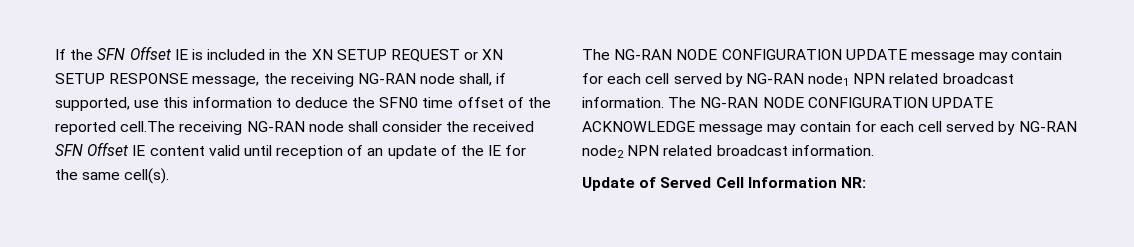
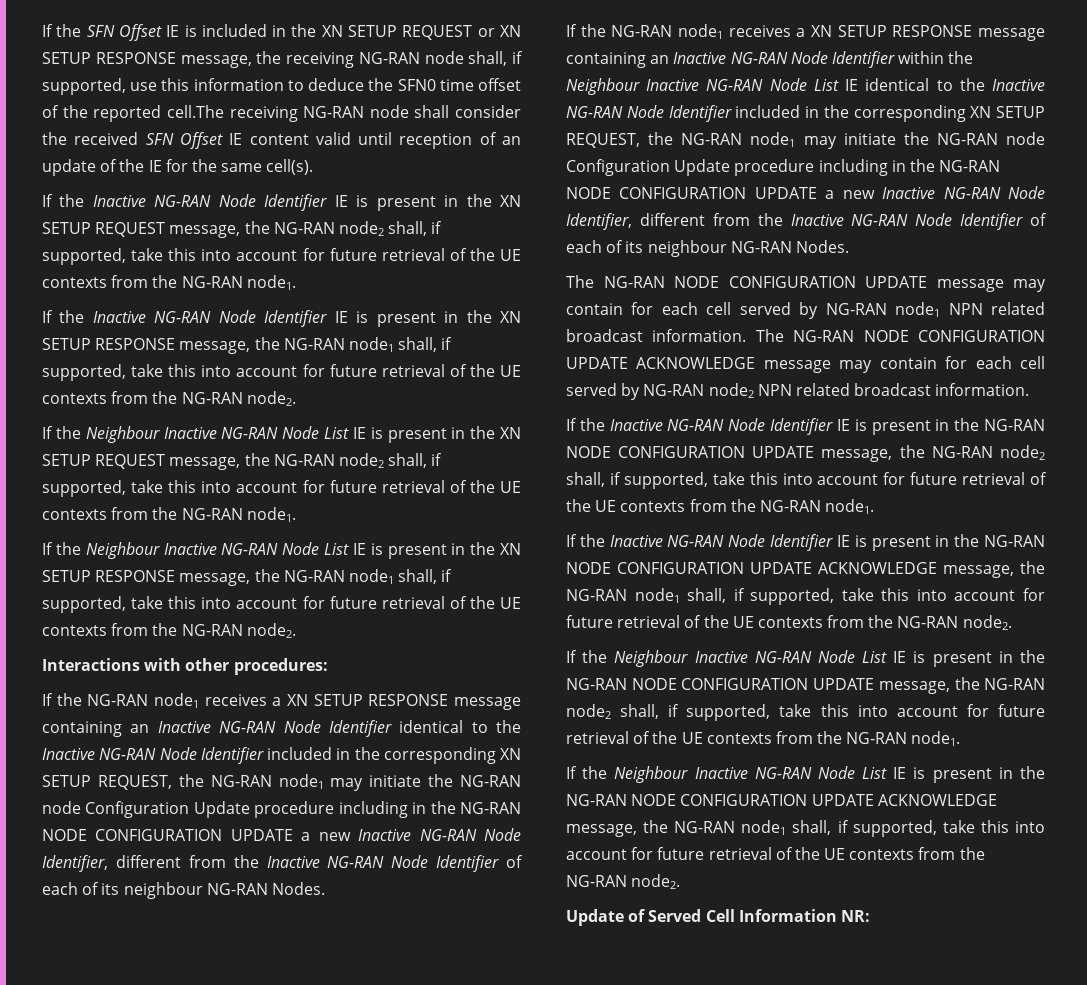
(170, 176) none -> [42,194,521,211] [42,221,443,238] [42,248,522,265] [42,275,296,290] [42,310,521,327] [42,337,453,354] [42,364,522,381] [42,391,296,406] [42,426,521,443] [42,453,443,470] [42,480,522,497] [42,507,296,522] [42,542,521,559] [42,569,453,586] [42,596,522,613] [42,623,296,638] [42,658,328,675] [42,693,521,710] [42,720,521,737] [42,747,521,764] [42,774,521,791] [42,801,521,818] [42,828,521,841] [42,855,523,872] [42,882,325,899] [566,24,1045,41] [566,51,974,68] [566,78,1045,95] [566,105,1045,122] [566,132,1045,149] [566,159,1001,176] [566,186,1045,199] [566,213,1047,230] [566,240,849,257] // If the Inactive NG-RAN Node Identifier IE is present in the XN SETUP REQUEST message, the NG-RAN node2 shall, if supported, take this into account for future retrieval of the UE contexts from the NG-RAN node1. // If the Inactive NG-RAN Node Identifier IE is present in the XN SETUP RESPONSE message, the NG-RAN node1 shall, if supported, take this into account for future retrieval of the UE contexts from the NG-RAN node2. // If the Neighbour Inactive NG-RAN Node List IE is present in the XN SETUP REQUEST message, the NG-RAN node2 shall, if supported, take this into account for future retrieval of the UE contexts from the NG-RAN node1. // If the Neighbour Inactive NG-RAN Node List IE is present in the XN SETUP RESPONSE message, the NG-RAN node1 shall, if supported, take this into account for future retrieval of the UE contexts from the NG-RAN node2. // Interactions with other procedures: // If the NG-RAN node1 receives a XN SETUP RESPONSE message containing an Inactive NG-RAN Node Identifier identical to the Inactive NG-RAN Node Identifier included in the corresponding XN SETUP REQUEST, the NG-RAN node1 may initiate the NG-RAN node Configuration Update procedure including in the NG-RAN NODE CONFIGURATION UPDATE a new Inactive NG-RAN Node Identifier, different from the Inactive NG-RAN Node Identifier of each of its neighbour NG-RAN Nodes. // If the NG-RAN node1 receives a XN SETUP RESPONSE message containing an Inactive NG-RAN Node Identifier within the Neighbour Inactive NG-RAN Node List IE identical to the Inactive NG-RAN Node Identifier included in the corresponding XN SETUP REQUEST, the NG-RAN node1 may initiate the NG-RAN node Configuration Update procedure including in the NG-RAN NODE CONFIGURATION UPDATE a new Inactive NG-RAN Node Identifier, different from the Inactive NG-RAN Node Identifier of each of its neighbour NG-RAN Nodes.
(874, 150) none -> [566,418,1045,435] [566,445,1045,462] [566,472,1047,489] [566,499,875,514] [566,534,1045,551] [566,561,1045,578] [566,588,1045,605] [566,615,1012,630] [566,650,1045,667] [566,677,1045,694] [566,704,1045,721] [566,731,961,746] [566,766,1045,783] [566,794,997,806] [566,820,1045,837] [566,847,985,860] [566,874,681,889] // If the Inactive NG-RAN Node Identifier IE is present in the NG-RAN NODE CONFIGURATION UPDATE message, the NG-RAN node2 shall, if supported, take this into account for future retrieval of the UE contexts from the NG-RAN node1. // If the Inactive NG-RAN Node Identifier IE is present in the NG-RAN NODE CONFIGURATION UPDATE ACKNOWLEDGE message, the NG-RAN node1 shall, if supported, take this into account for future retrieval of the UE contexts from the NG-RAN node2. // If the Neighbour Inactive NG-RAN Node List IE is present in the NG-RAN NODE CONFIGURATION UPDATE message, the NG-RAN node2 shall, if supported, take this into account for future retrieval of the UE contexts from the NG-RAN node1. // If the Neighbour Inactive NG-RAN Node List IE is present in the NG-RAN NODE CONFIGURATION UPDATE ACKNOWLEDGE message, the NG-RAN node1 shall, if supported, take this into account for future retrieval of the UE contexts from the NG-RAN node2.

